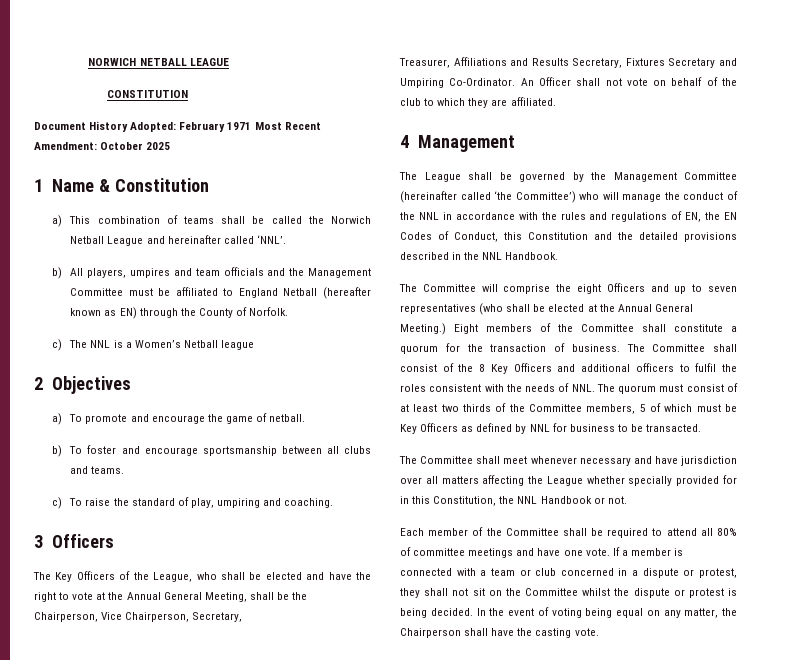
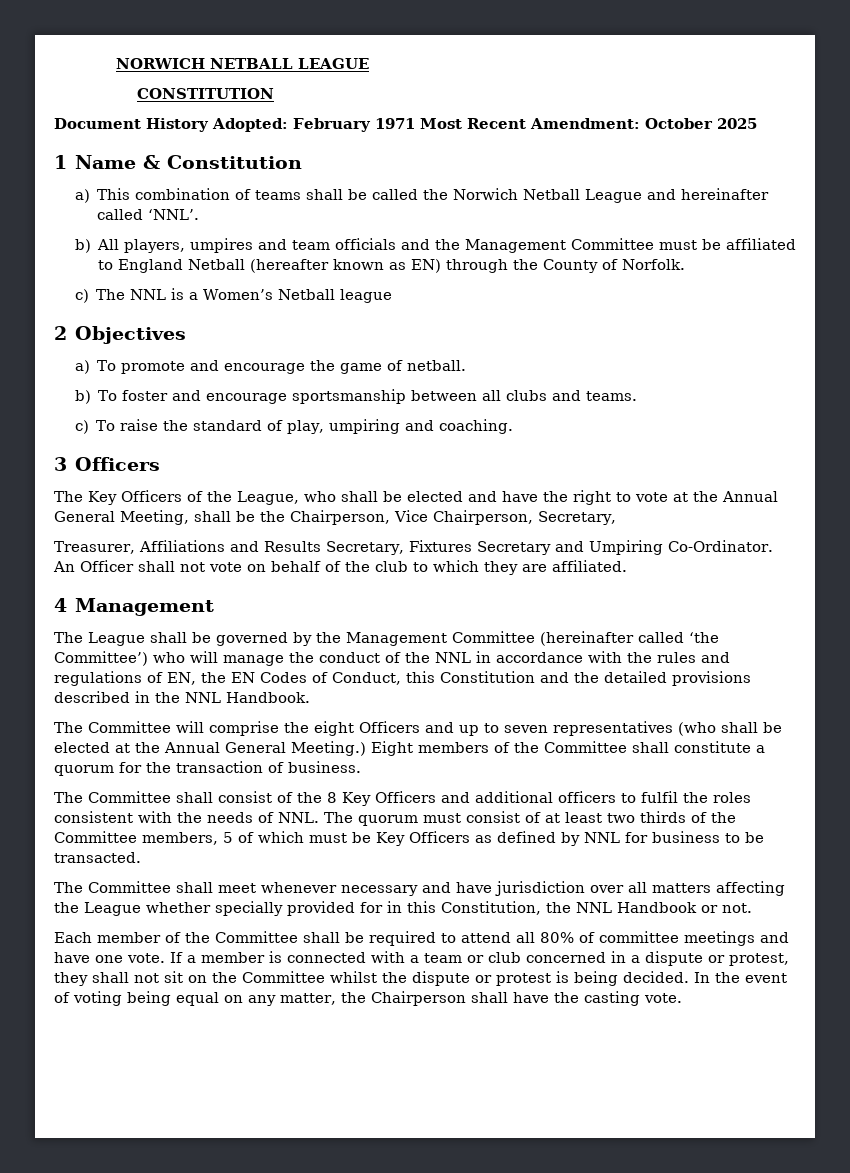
(620, 348) none -> (361, 767) //

